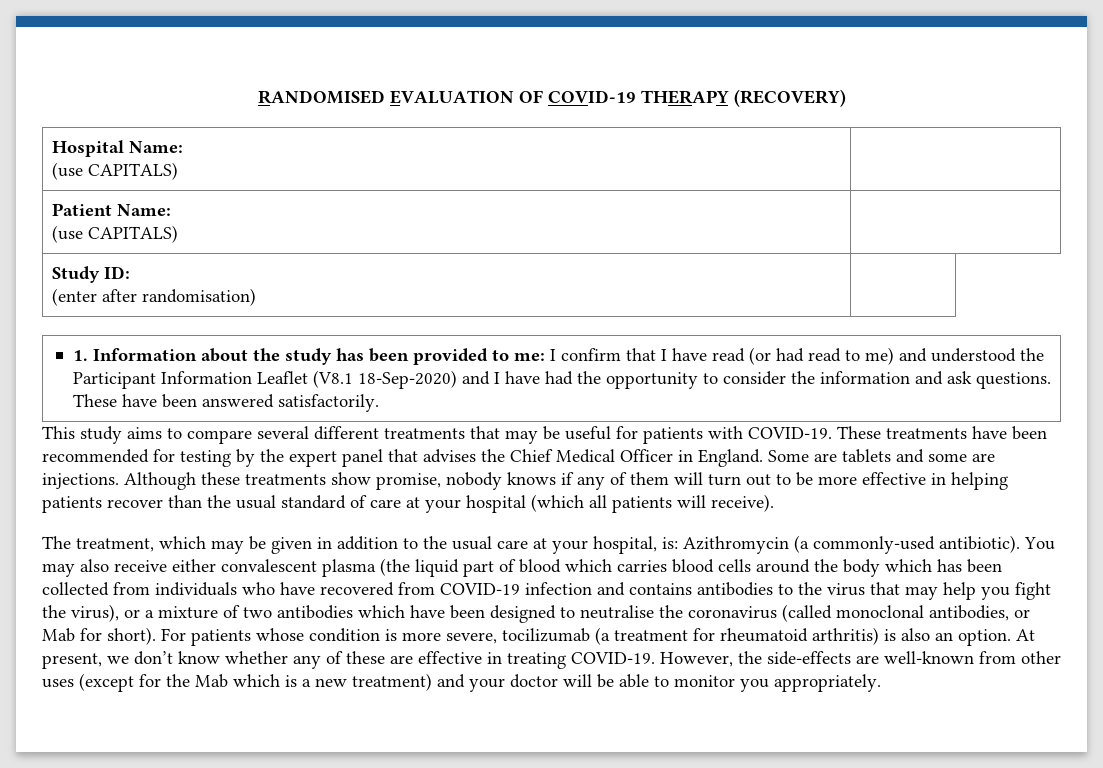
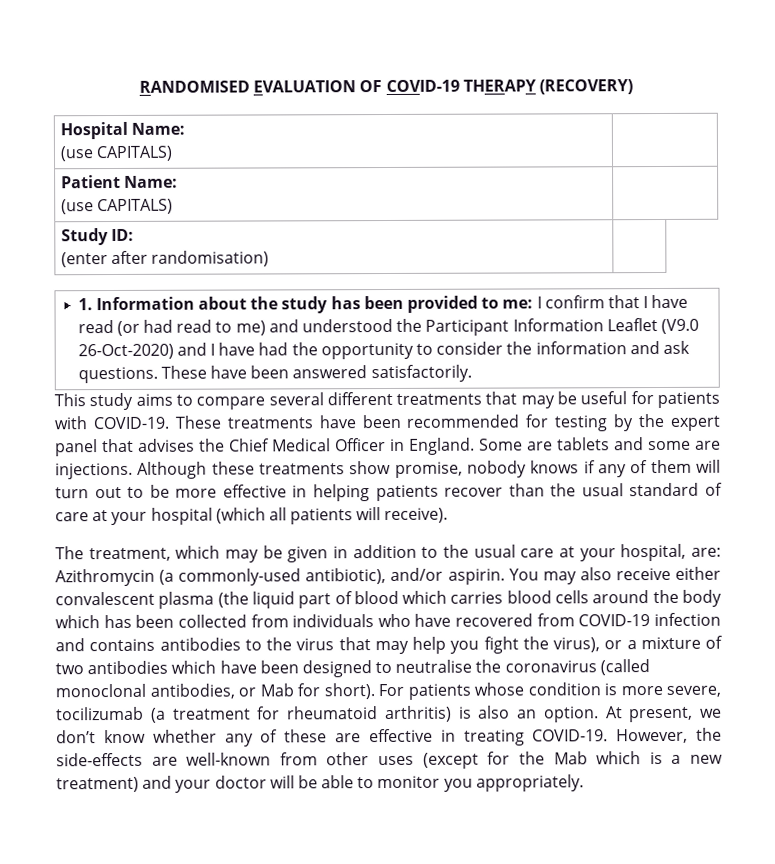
[312,370,457,389] (V8.1 18-Sep-2020) -> [660,318,699,334] [77,343,174,360] (V9.0 26-Oct-2020)
[662,537,678,549] is: -> [690,547,721,557] are:
[939,535,1020,553] antibiotic). -> [305,567,505,585] antibiotic), and/or aspirin.

